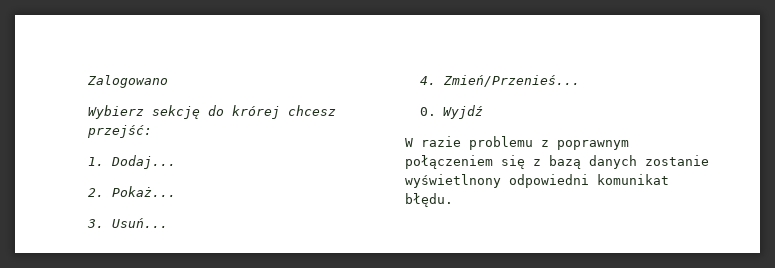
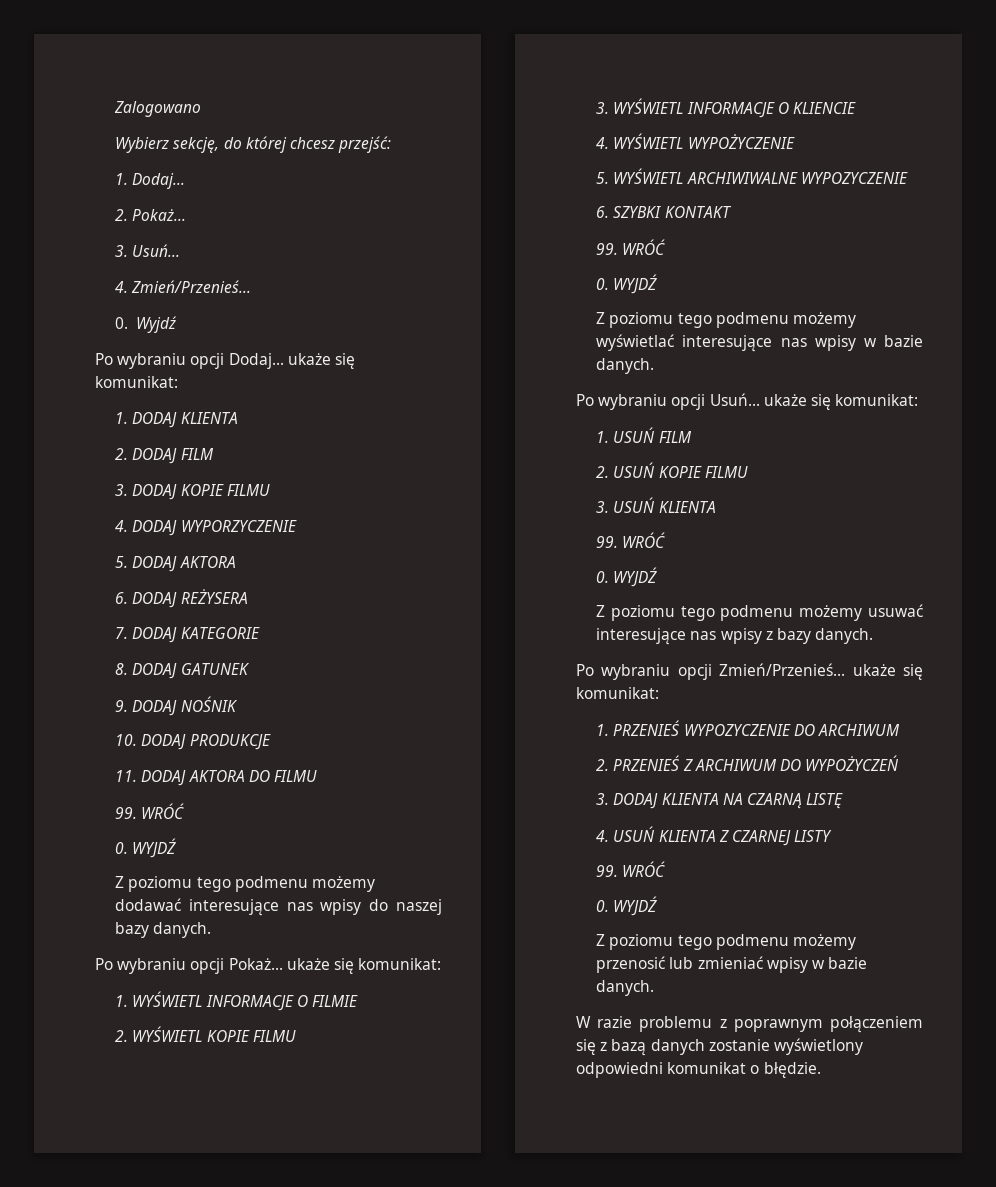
[152,105,281,119] sekcję do krórej -> [173,136,287,153] sekcję, do której
(483, 112) none -> [95,353,355,369] [95,376,178,388] [115,412,238,428] [115,448,214,464] [115,484,270,500] [115,520,297,536] [115,556,236,572] [115,589,248,608] [115,627,260,643] [115,663,250,679] [115,696,238,716] [115,734,271,750] [115,770,317,786] [115,803,185,819] [115,838,177,858] [115,876,375,892] [115,898,442,916] [115,922,212,938] [95,958,442,974] [115,991,358,1011] [115,1026,296,1042] [596,98,856,118] [596,133,795,149] [596,168,908,184] [596,206,732,218] [596,239,666,255] [596,274,658,294] [596,312,856,328] [596,334,923,352] [596,358,655,374] [576,393,919,410] [596,427,692,443] [596,462,748,478] [596,497,716,513] [596,532,666,548] [596,567,658,587] [596,604,923,621] [596,628,874,645] [576,663,923,680] [576,687,659,699] [596,720,900,736] [596,755,900,771] [596,793,844,809] [596,826,833,846] [596,861,666,877] [596,896,658,916] [596,934,856,950] [596,956,868,973] [596,980,655,996] // Po wybraniu opcji Dodaj... ukaże się komunikat: // 1. DODAJ KLIENTA // 2. DODAJ FILM // 3. DODAJ KOPIE FILMU // 4. DODAJ WYPORZYCZENIE // 5. DODAJ AKTORA // 6. DODAJ REŻYSERA // 7. DODAJ KATEGORIE // 8. DODAJ GATUNEK // 9. DODAJ NOŚNIK // 10. DODAJ PRODUKCJE // 11. DODAJ AKTORA DO FILMU // 99. WRÓĆ // 0. WYJDŹ // Z poziomu tego podmenu możemy dodawać interesujące nas wpisy do naszej bazy danych. // Po wybraniu opcji Pokaż... ukaże się komunikat: // 1. WYŚWIETL INFORMACJE O FILMIE // 2. WYŚWIETL KOPIE FILMU // 3. WYŚWIETL INFORMACJE O KLIENCIE // 4. WYŚWIETL WYPOŻYCZENIE // 5. WYŚWIETL ARCHIWIWALNE WYPOZYCZENIE // 6. SZYBKI KONTAKT // 99. WRÓĆ // 0. WYJDŹ // Z poziomu tego podmenu możemy wyświetlać interesujące nas wpisy w bazie danych. // Po wybraniu opcji Usuń... ukaże się komunikat: // 1. USUŃ FILM // 2. USUŃ KOPIE FILMU // 3. USUŃ KLIENTA // 99. WRÓĆ // 0. WYJDŹ // Z poziomu tego podmenu możemy usuwać interesujące nas wpisy z bazy danych. // Po wybraniu opcji Zmień/Przenieś... ukaże się komunikat: // 1. PRZENIEŚ WYPOZYCZENIE DO ARCHIWUM // 2. PRZENIEŚ Z ARCHIWUM DO WYPOŻYCZEŃ // 3. DODAJ KLIENTA NA CZARNĄ LISTĘ // 4. USUŃ KLIENTA Z CZARNEJ LISTY // 99. WRÓĆ // 0. WYJDŹ // Z poziomu tego podmenu możemy przenosić lub zmieniać wpisy w bazie danych.
[405,174,501,188] wyświetlnony -> [773,1038,863,1055] wyświetlony
[405,193,453,207] błędu. -> [750,1062,821,1078] o błędzie.

